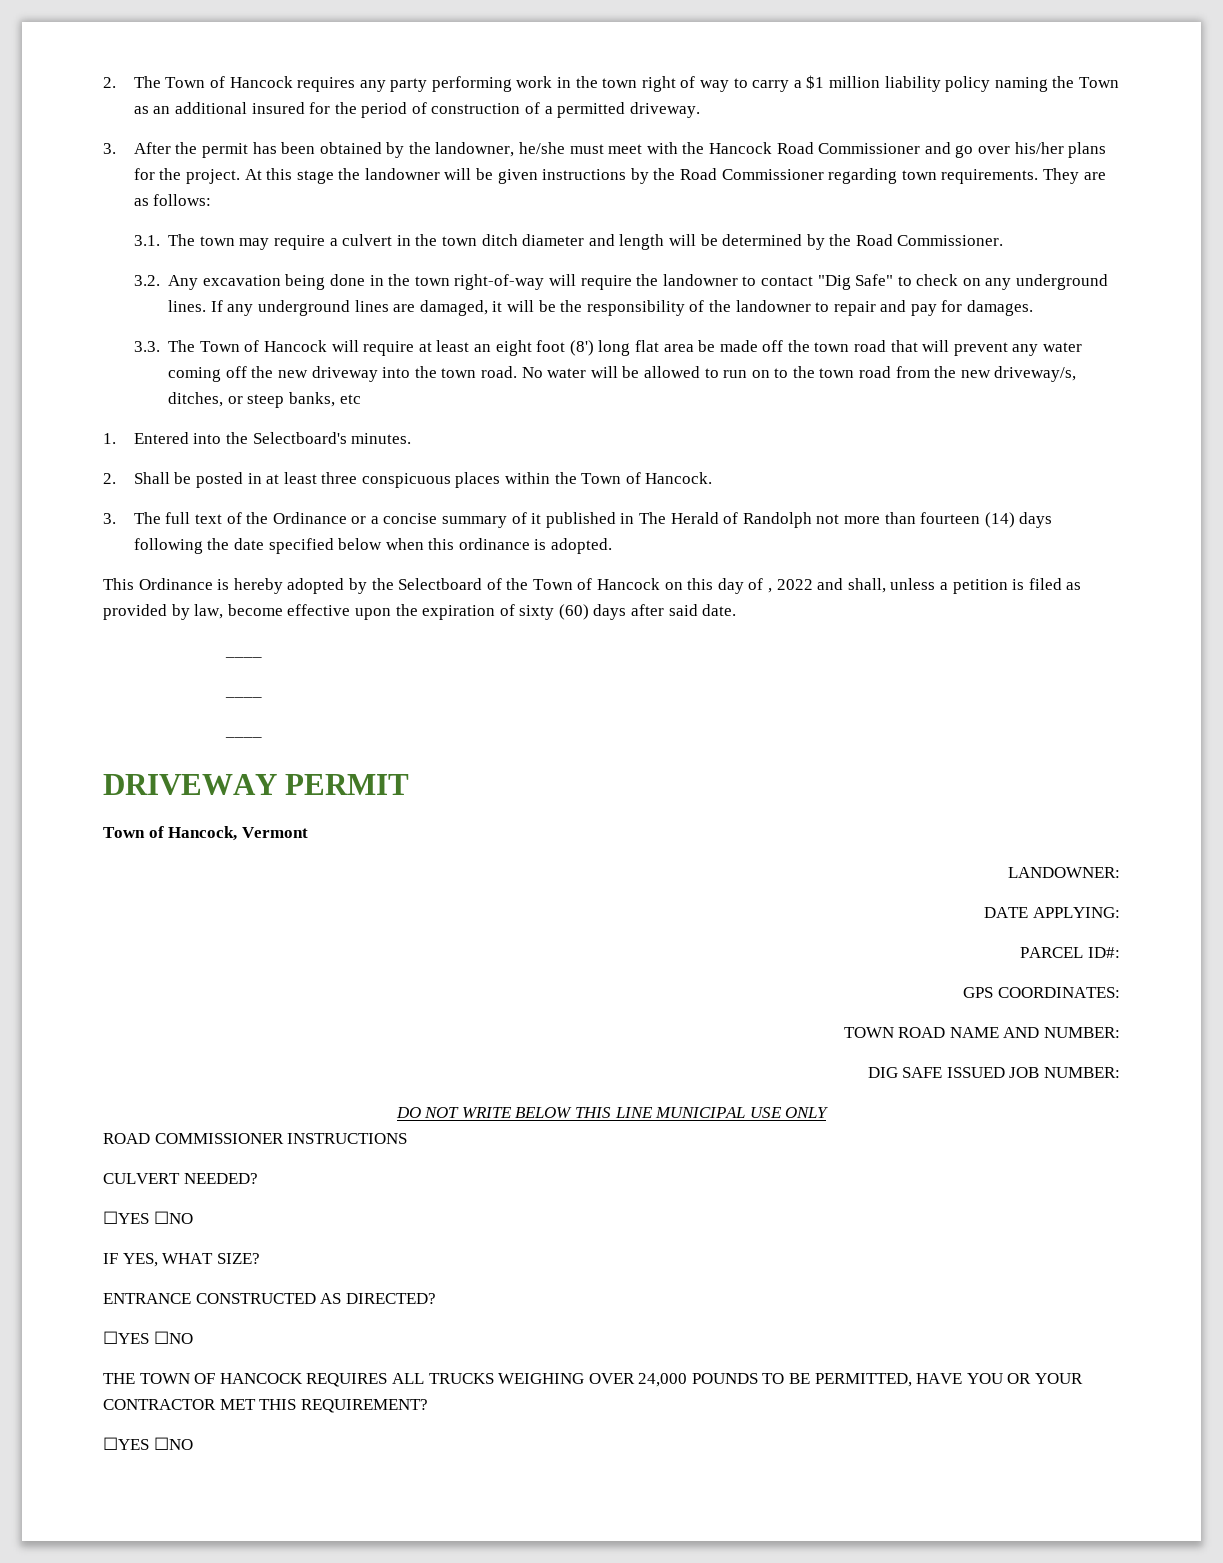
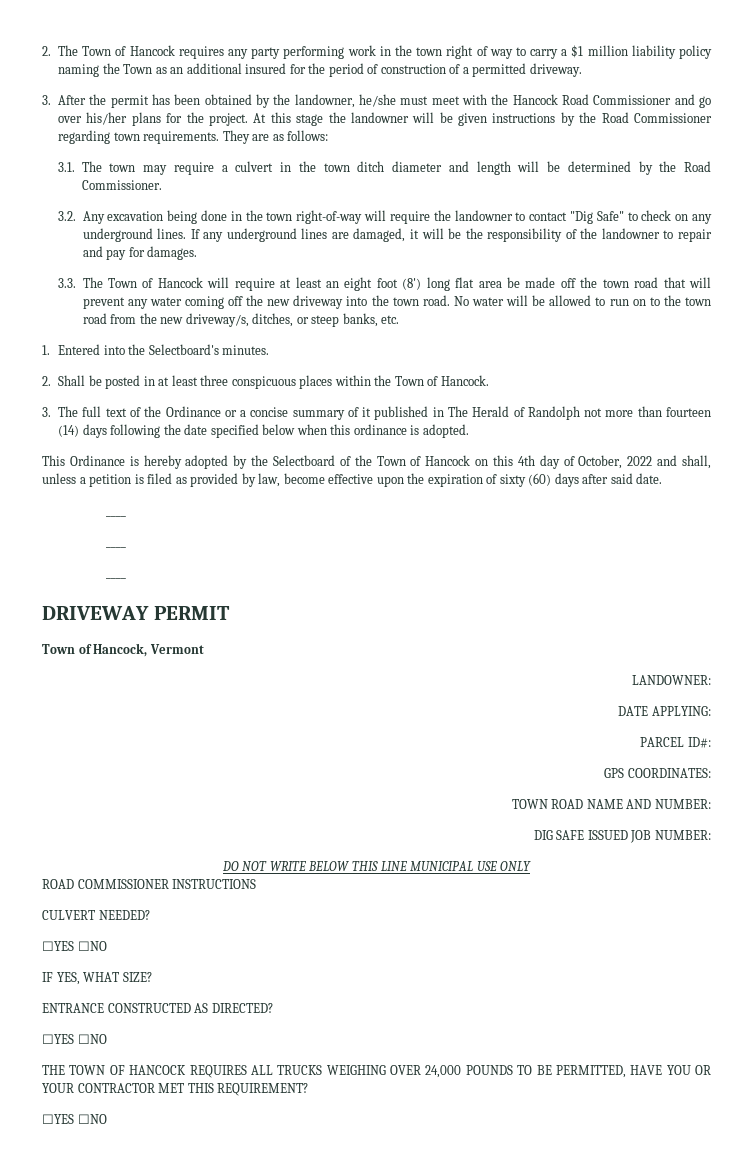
[339,394,361,404] etc -> [381,315,400,324] etc.
(714, 584) none -> [517,455,535,466] 4th
[768,588,773,593] , -> [578,455,623,469] October,

